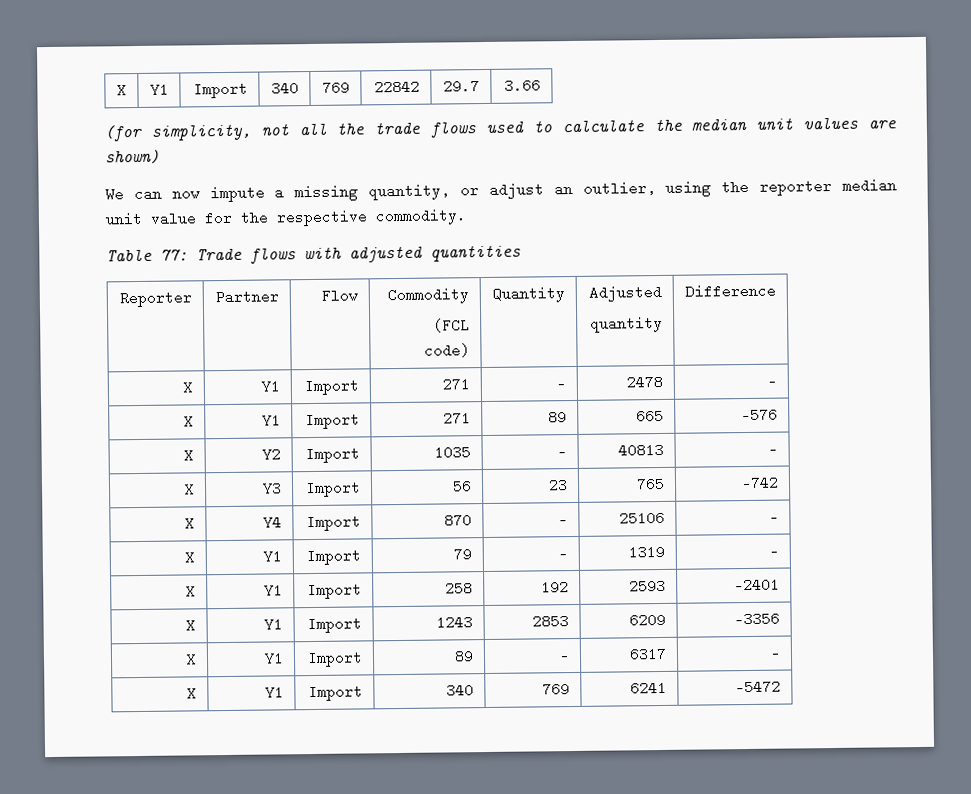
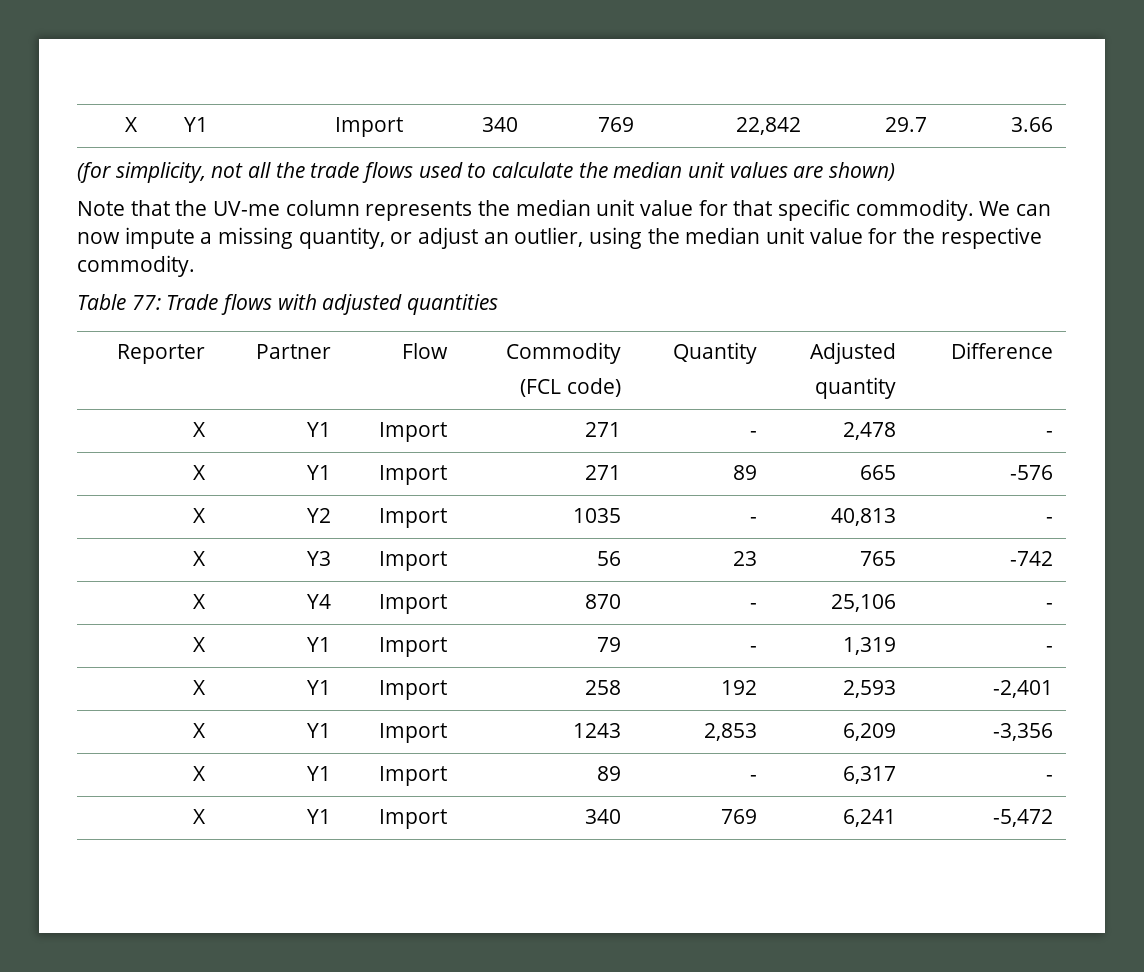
[117,83,128,98] [149,82,169,97] [193,81,249,99] [271,81,300,96] [322,80,351,95] [374,79,421,95] X | Y1 | Import | 340 | 769 | 22842 -> [124,117,138,132] [184,117,208,132] [334,117,403,137] [481,117,518,132] [597,117,634,132] [735,117,801,135] X | Y1 | Import | 340 | 769 | 22,842
(160, 157) none -> [77,199,974,221] Note that the UV-me column represents the median unit value for that specific commodity.
[759,178,833,196] reporter -> (680, 236) none
[626,374,664,390] 2478 -> [842,422,896,440] 2,478
[618,442,665,458] 40813 -> [830,508,896,526] 40,813
[619,510,666,526] 25106 -> [830,594,896,612] 25,106
[628,544,666,560] 1319 -> [842,637,896,655] 1,319
[629,578,667,594] [734,577,781,593] 2593 | -2401 -> [842,680,896,698] [992,680,1053,698] 2,593 | -2,401
[532,614,570,629] [629,612,667,628] [734,611,781,627] 2853 | 6209 | -3356 -> [703,723,757,741] [842,723,896,741] [992,723,1053,741] 2,853 | 6,209 | -3,356
[629,646,668,662] 6317 -> [842,766,896,784] 6,317
[630,680,668,696] [735,679,782,695] 6241 | -5472 -> [842,809,896,827] [992,809,1053,827] 6,241 | -5,472

